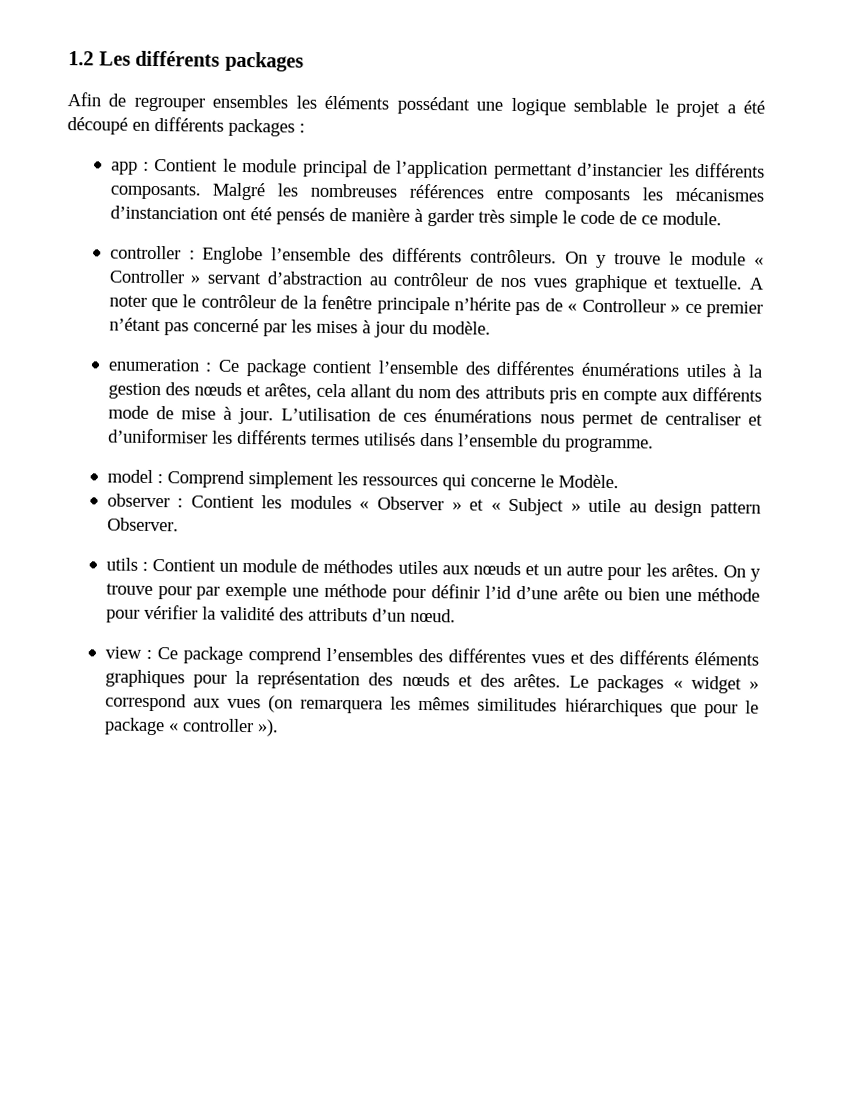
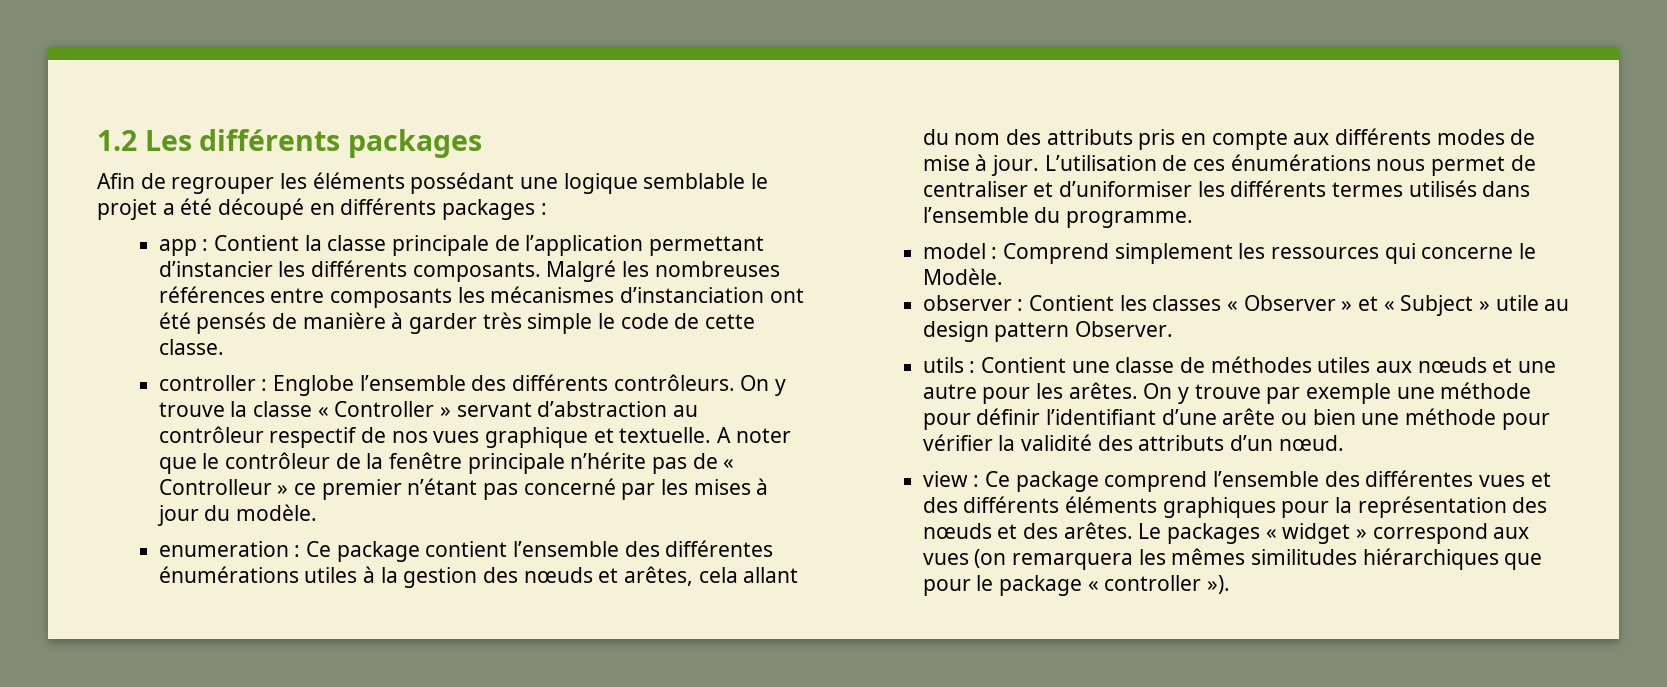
[212,94,289,109] ensembles -> (275, 185) none
[222,158,368,178] le module principal -> [304,235,490,256] la classe principale
[640,211,722,226] ce module. -> [705,314,756,329] [158,339,224,355] cette classe.
[669,251,747,266] le module -> [230,401,313,417] la classe
(470, 279) none -> [269,427,358,448] respectif
[107,405,149,419] mode -> [1436,129,1505,145] modes
[289,495,352,510] modules -> [1152,295,1222,311] classes
[218,559,298,573] un module -> [1071,357,1175,373] une classe
[543,566,563,576] un -> [1518,361,1557,373] une
[157,586,192,600] pour -> (1261, 391) none
[485,585,513,599] l’id -> [1046,409,1157,425] l’identifiant
[325,647,413,662] l’ensembles -> [1213,471,1320,487] l’ensemble

